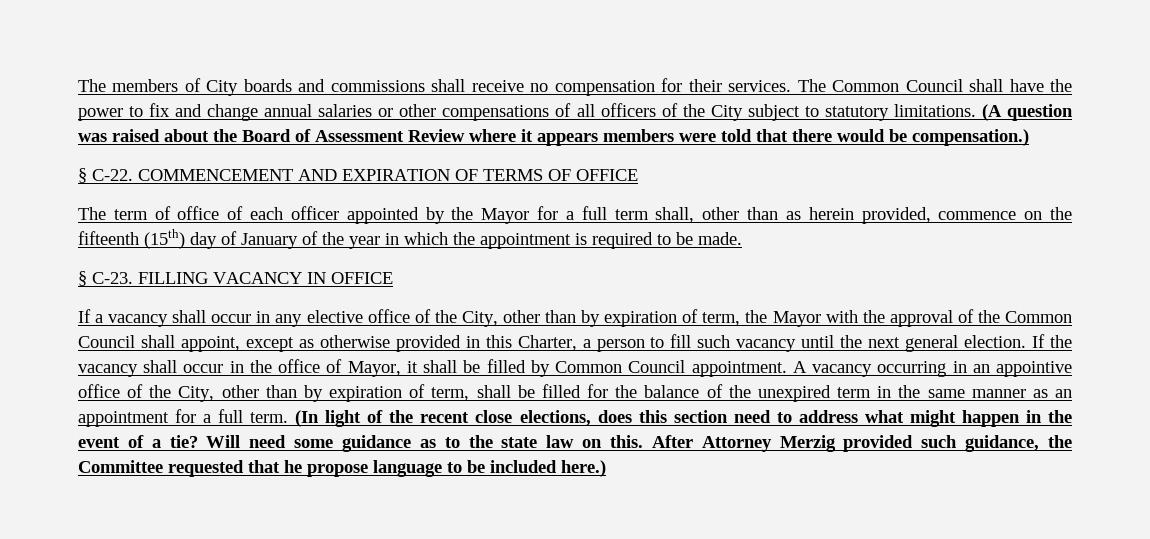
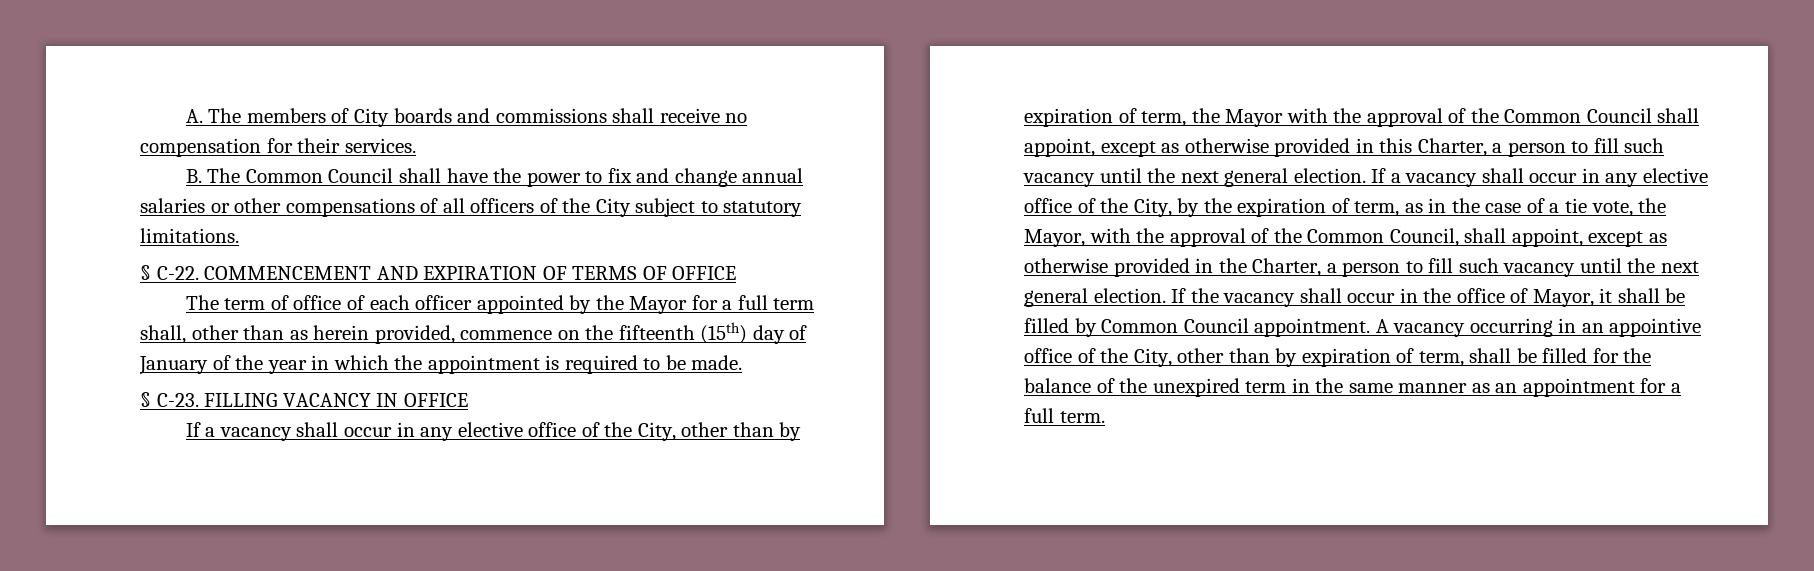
(78, 85) none -> [185,109,203,123] A.
(792, 86) none -> [185,169,202,183] // B.
[981,104,1073,121] [78,129,1029,146] (A question was raised about the Board of Assessment Review where it appears members were told that there would be compensation.) -> (239, 235) none
(1046, 341) none -> [1390,168,1708,187] [1024,198,1667,217] [1024,228,1667,247] [1024,258,1699,277] [1024,288,1187,307] a vacancy shall occur in any elective office of the City, by the expiration of term, as in the case of a tie vote, the Mayor, with the approval of the Common Council, shall appoint, except as otherwise provided in the Charter, a person to fill such vacancy until the next general election. If
[295,410,1072,427] [78,435,1072,452] [78,460,606,477] (In light of the recent close elections, does this section need to address what might happen in the event of a tie? Will need some guidance as to the state law on this. After Attorney Merzig provided such guidance, the Committee requested that he propose language to be included here.) -> (1105, 417) none

